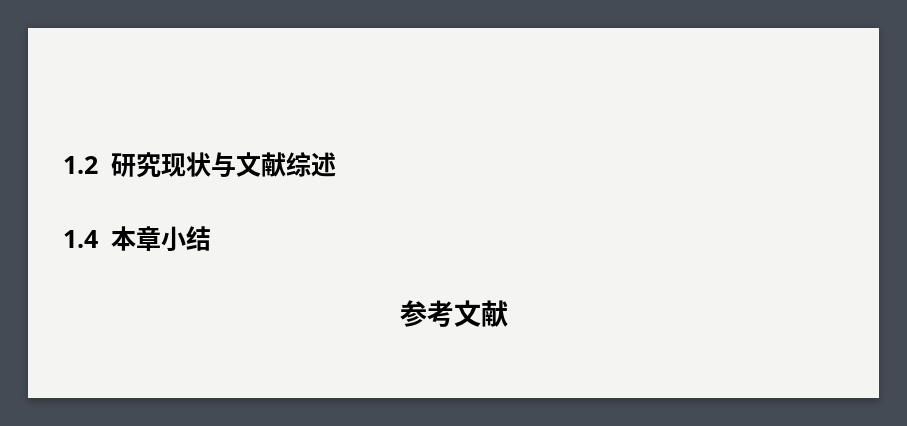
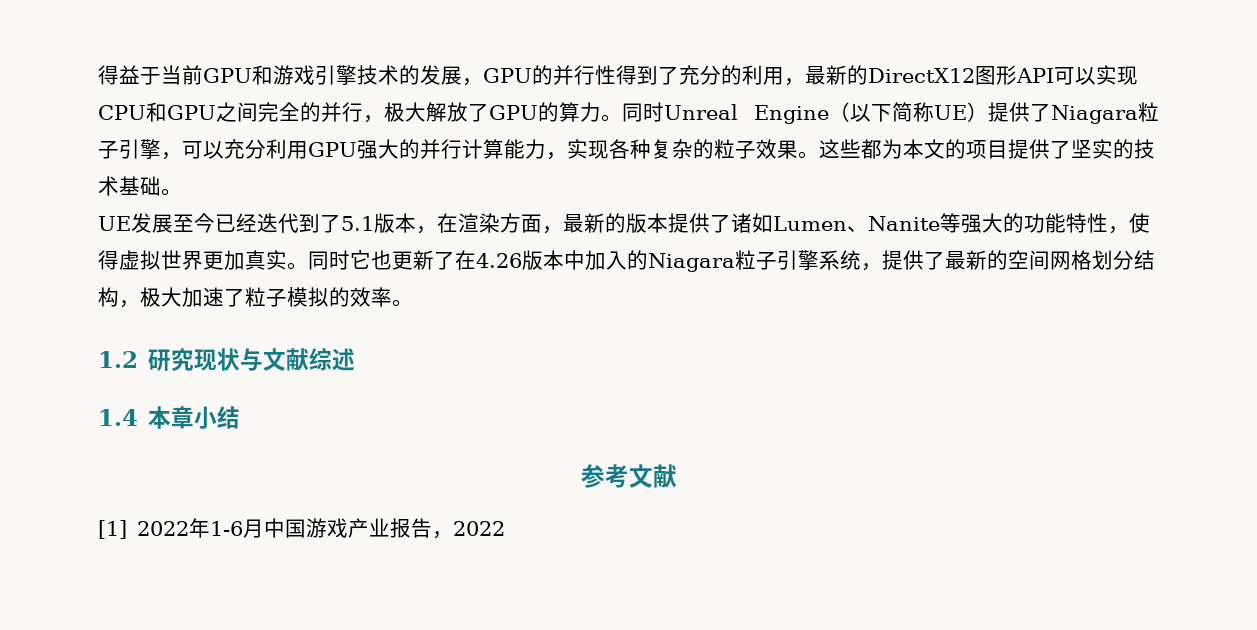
(63, 165) none -> [98,65,1138,86] [98,102,1159,124] [98,139,1155,160] [98,176,182,196] [98,213,1150,234] [98,250,1155,272] [98,287,413,308] 得益于当前GPU和游戏引擎技术的发展，GPU的并行性得到了充分的利用，最新的DirectX12图形API可以实现CPU和GPU之间完全的并行，极大解放了GPU的算力。同时Unreal Engine（以下简称UE）提供了Niagara粒子引擎，可以充分利用GPU强大的并行计算能力，实现各种复杂的粒子效果。这些都为本文的项目提供了坚实的技术基础。 // UE发展至今已经迭代到了5.1版本，在渲染方面，最新的版本提供了诸如Lumen、Nanite等强大的功能特性，使得虚拟世界更加真实。同时它也更新了在4.26版本中加入的Niagara粒子引擎系统，提供了最新的空间网格划分结构，极大加速了粒子模拟的效率。 //
(508, 313) none -> [98,518,506,539] // [1] 2022年1-6月中国游戏产业报告，2022

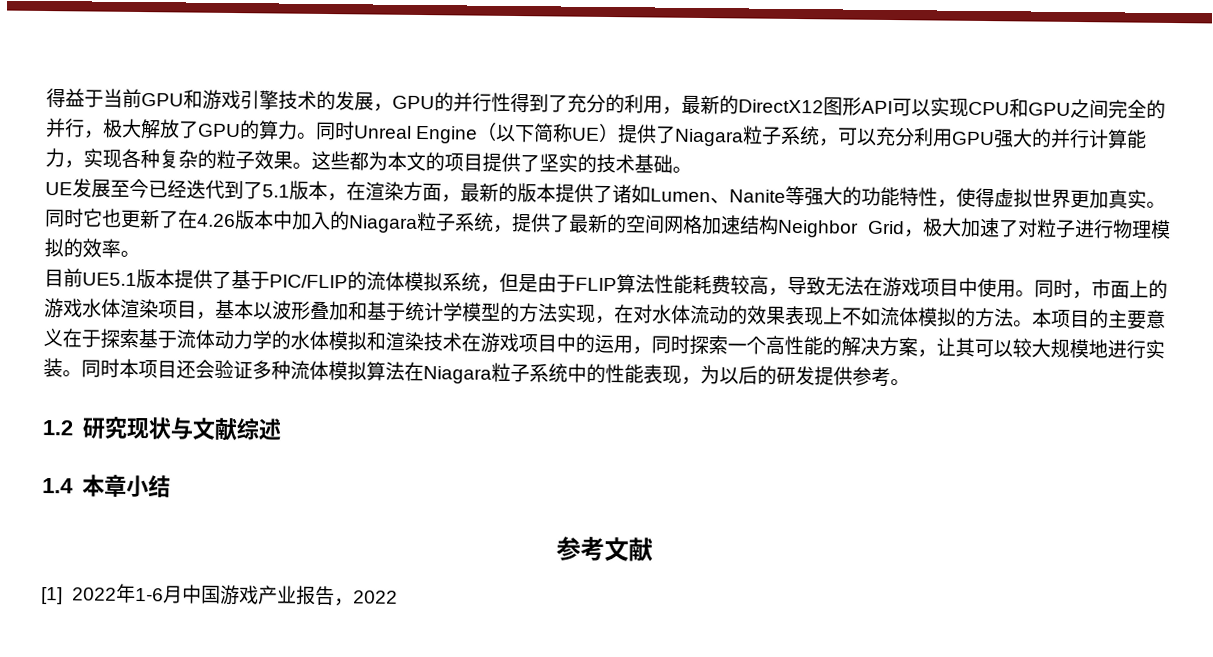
[119,139,161,159] 引擎 -> [780,125,821,146] 系统
[777,250,819,270] 引擎 -> (456, 222) none
[1092,250,1155,270] [98,287,392,308] 划分结构，极大加速了粒子模拟的效率 -> [702,215,1171,239] [44,238,140,258] [44,268,1168,300] [44,298,1166,330] [43,328,1165,359] [43,358,891,388] 加速结构Neighbor Grid，极大加速了对粒子进行物理模拟的效率。 // 目前UE5.1版本提供了基于PIC/FLIP的流体模拟系统，但是由于FLIP算法性能耗费较高，导致无法在游戏项目中使用。同时，市面上的游戏水体渲染项目，基本以波形叠加和基于统计学模型的方法实现，在对水体流动的效果表现上不如流体模拟的方法。本项目的主要意义在于探索基于流体动力学的水体模拟和渲染技术在游戏项目中的运用，同时探索一个高性能的解决方案，让其可以较大规模地进行实装。同时本项目还会验证多种流体模拟算法在Niagara粒子系统中的性能表现，为以后的研发提供参考

